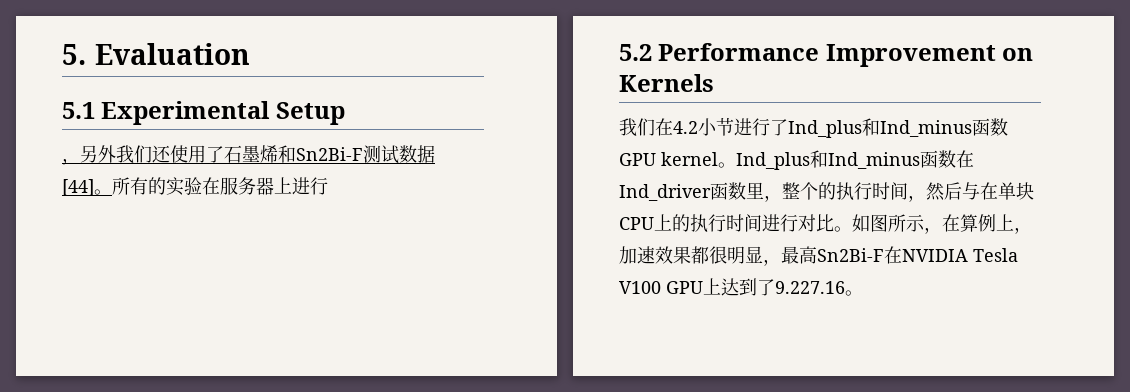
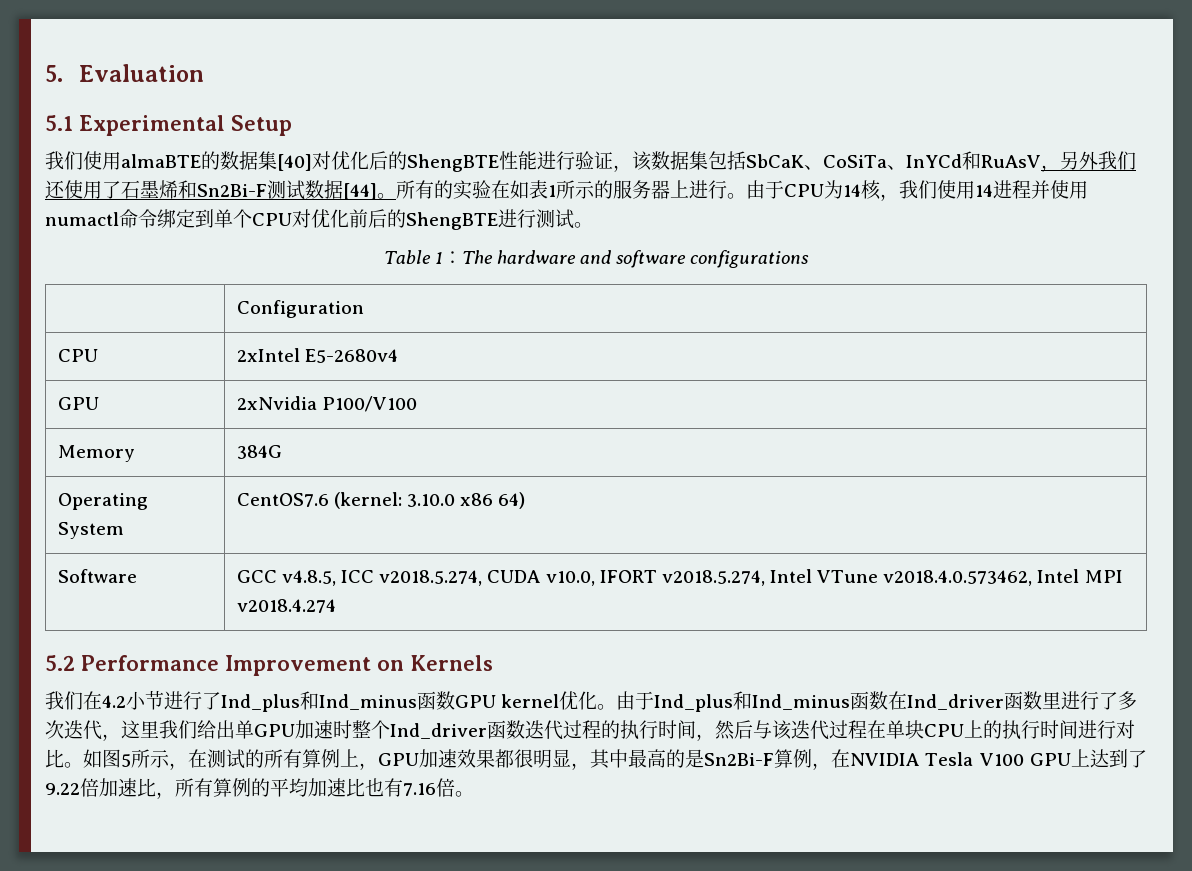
(345, 113) none -> [45,151,1041,172] 我们使用almaBTE的数据集[40]对优化后的ShengBTE性能进行验证，该数据集包括SbCaK、CoSiTa、InYCd和RuAsV
(220, 186) none -> [510,180,613,199] 如表1所示的
(328, 186) none -> [727,180,1088,201] [45,209,593,230] [383,250,810,268] [236,300,364,318] [57,349,98,362] [236,348,399,363] [57,397,99,410] [236,396,418,412] [57,445,135,462] [236,445,282,459] [57,493,148,510] [57,522,124,539] [236,492,526,509] [57,569,137,583] [236,569,1123,586] [236,599,336,613] 。由于CPU为14核，我们使用14进程并使用numactl命令绑定到单个CPU对优化前后的ShengBTE进行测试。 // Table 1：The hardware and software configurations // | Configuration // CPU | 2xIntel E5-2680v4 // GPU | 2xNvidia P100/V100 // Memory | 384G // Operating System | CentOS7.6 (kernel: 3.10.0 x86 64) // Software | GCC v4.8.5, ICC v2018.5.274, CUDA v10.0, IFORT v2018.5.274, Intel VTune v2018.4.0.573462, Intel MPI v2018.4.274
[718,162,736,168] 。 -> [559,691,655,710] 优化。由于
[764,182,818,202] ，整个 -> [1061,691,1138,710] [45,720,601,741] 进行了多次迭代，这里我们给出单GPU加速时整个Ind_driver函数迭代过程
(980, 191) none -> [772,720,867,740] 该迭代过程
(888, 223) none -> [121,754,131,767] 5
(960, 223) none -> [207,749,302,769] 测试的所有
(1032, 230) none -> [378,753,419,766] GPU
[781,246,884,264] 最高Sn2Bi-F -> [590,749,831,770] 其中最高的是Sn2Bi-F算例，
[775,281,845,294] 9.227.16 -> [45,778,455,799] 9.22倍加速比，所有算例的平均加速比也有7.16倍

